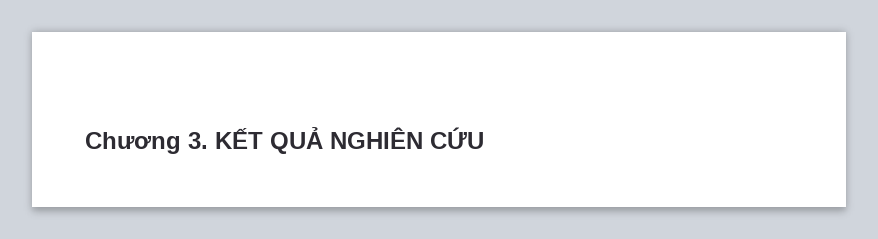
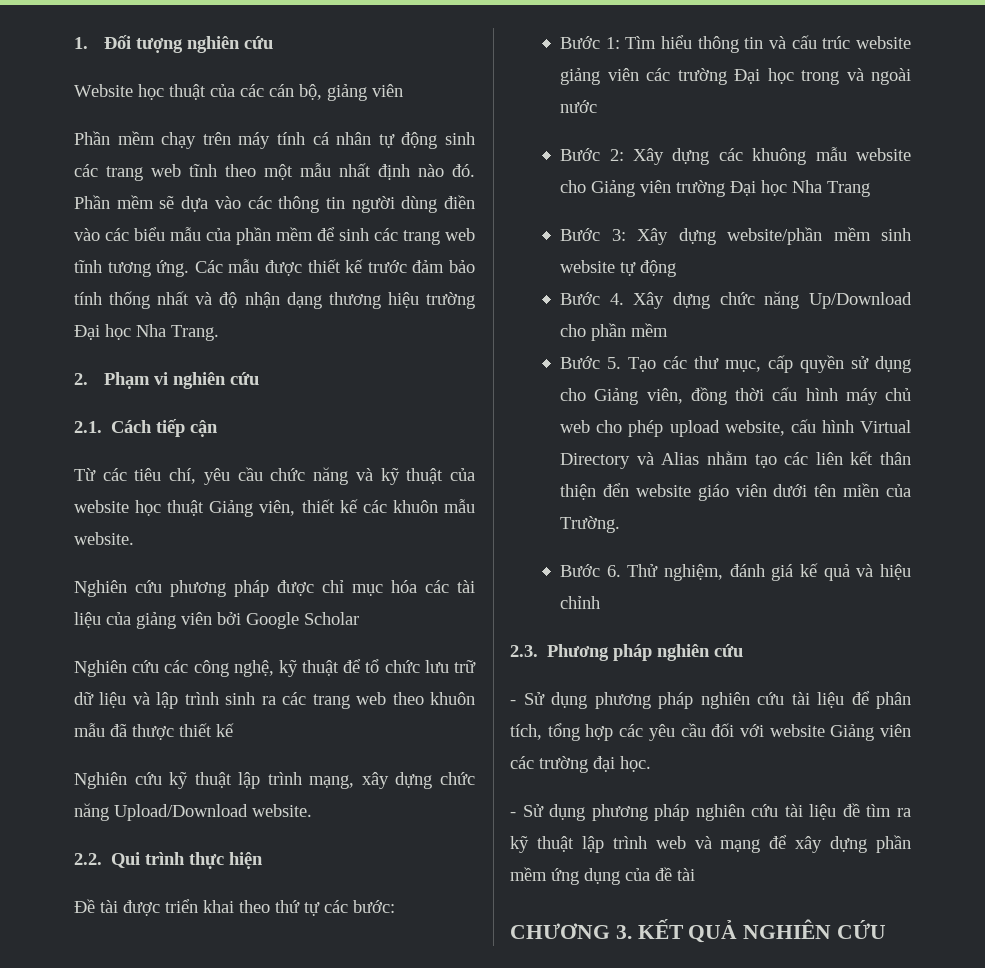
[85,132,181,154] Chương -> [74,35,273,53] [74,84,403,101] [74,131,476,149] [74,163,475,181] [74,195,475,213] [74,227,475,245] [74,259,476,277] [74,291,475,309] [74,324,219,341] [74,372,259,389] [74,419,219,437] [74,467,476,485] [74,499,475,517] [74,532,134,545] [74,580,475,597] [74,612,359,629] [74,659,477,677] [74,692,475,709] [74,723,234,740] [74,772,475,789] [74,803,312,821] [74,852,264,869] [74,899,395,916] [560,35,911,53] [560,68,912,85] [560,100,598,113] [560,147,911,165] [560,180,871,197] [560,227,911,245] [560,260,677,277] [560,291,912,309] [560,323,669,341] [560,355,911,373] [560,387,912,405] [560,419,911,437] [560,451,912,469] [560,483,912,501] [560,516,621,533] [560,563,911,581] [560,596,601,609] [510,644,744,661] [510,691,911,709] [510,723,911,741] [510,756,651,773] [510,803,911,821] [510,835,911,853] [510,867,695,885] [510,923,610,939] 1. Đối tượng nghiên cứu // Website học thuật của các cán bộ, giảng viên // Phần mềm chạy trên máy tính cá nhân tự động sinh các trang web tĩnh theo một mẫu nhất định nào đó. Phần mềm sẽ dựa vào các thông tin người dùng điền vào các biểu mẫu của phần mềm để sinh các trang web tĩnh tương ứng. Các mẫu được thiết kế trước đảm bảo tính thống nhất và độ nhận dạng thương hiệu trường Đại học Nha Trang. // 2. Phạm vi nghiên cứu // 2.1. Cách tiếp cận // Từ các tiêu chí, yêu cầu chức năng và kỹ thuật của website học thuật Giảng viên, thiết kế các khuôn mẫu website. // Nghiên cứu phương pháp được chỉ mục hóa các tài liệu của giảng viên bởi Google Scholar // Nghiên cứu các công nghệ, kỹ thuật để tổ chức lưu trữ dữ liệu và lập trình sinh ra các trang web theo khuôn mẫu đã thược thiết kế // Nghiên cứu kỹ thuật lập trình mạng, xây dựng chức năng Upload/Download website. // 2.2. Qui trình thực hiện // Đề tài được triển khai theo thứ tự các bước: // Bước 1: Tìm hiểu thông tin và cấu trúc website giảng viên các trường Đại học trong và ngoài nước // Bước 2: Xây dựng các khuông mẫu website cho Giảng viên trường Đại học Nha Trang // Bước 3: Xây dựng website/phần mềm sinh website tự động // Bước 4. Xây dựng chức năng Up/Download cho phần mềm // Bước 5. Tạo các thư mục, cấp quyền sử dụng cho Giảng viên, đồng thời cấu hình máy chủ web cho phép upload website, cấu hình Virtual Directory và Alias nhằm tạo các liên kết thân thiện đển website giáo viên dưới tên miền của Trường. // Bước 6. Thử nghiệm, đánh giá kế quả và hiệu chỉnh // 2.3. Phương pháp nghiên cứu // - Sử dụng phương pháp nghiên cứu tài liệu để phân tích, tổng hợp các yêu cầu đối với website Giảng viên các trường đại học. // - Sử dụng phương pháp nghiên cứu tài liệu đề tìm ra kỹ thuật lập trình web và mạng để xây dựng phần mềm ứng dụng của đề tài // CHƯƠNG

